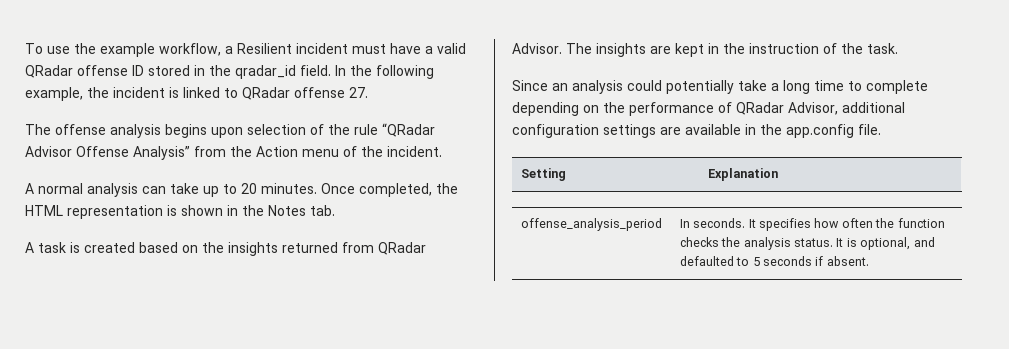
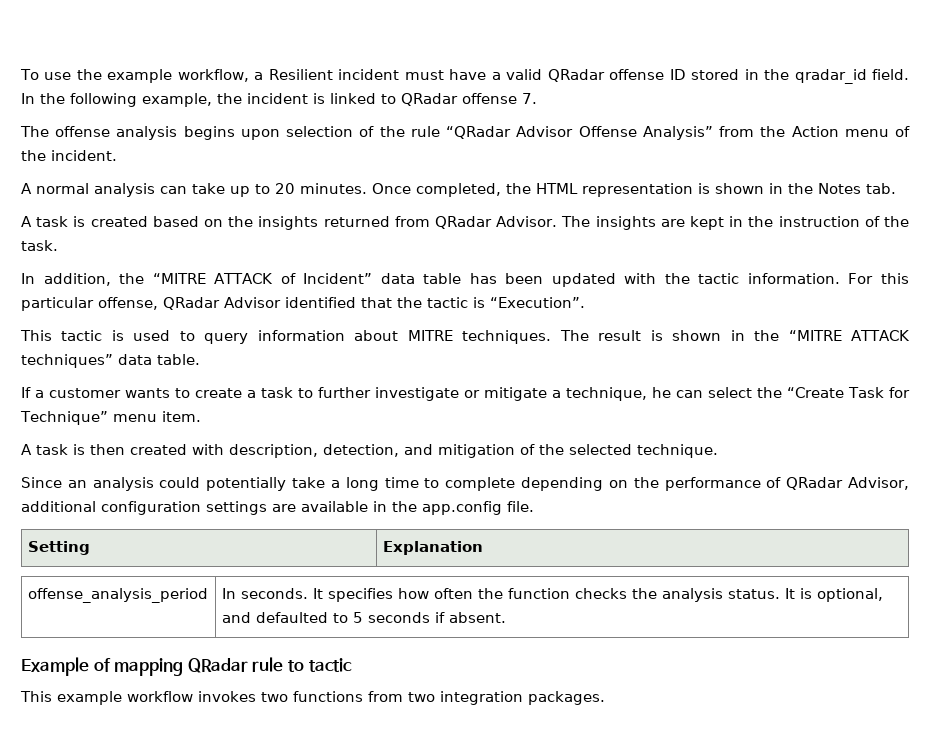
[349,87,368,98] 27. -> [522,93,537,104] 7.
(898, 48) none -> [21,273,909,287] [21,297,585,311] [20,330,911,344] [21,354,200,368] [21,387,910,401] [20,411,201,425] [21,444,718,458] // In addition, the “MITRE ATTACK of Incident” data table has been updated with the tactic information. For this particular offense, QRadar Advisor identified that the tactic is “Execution”. // This tactic is used to query information about MITRE techniques. The result is shown in the “MITRE ATTACK techniques” data table. // If a customer wants to create a task to further investigate or mitigate a technique, he can select the “Create Task for Technique” menu item. // A task is then created with description, detection, and mitigation of the selected technique.
(869, 261) none -> [21,657,352,676] [20,691,605,705] // Example of mapping QRadar rule to tactic // This example workflow invokes two functions from two integration packages.

